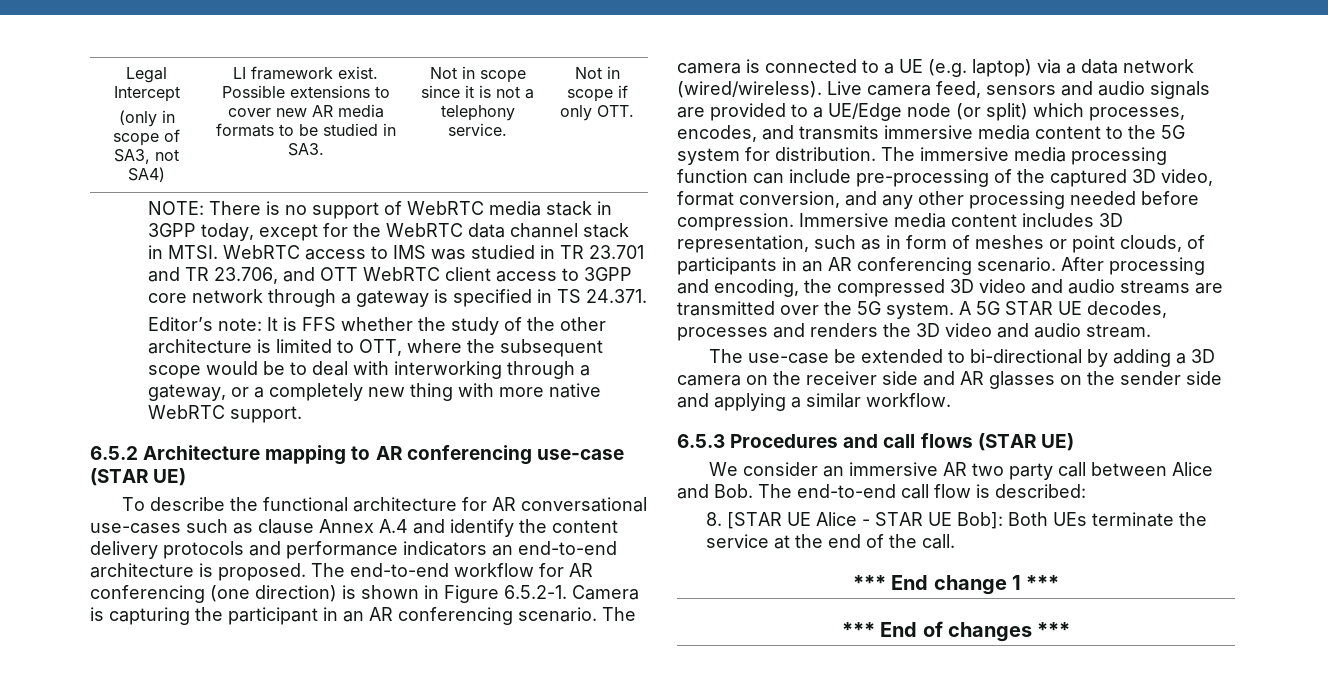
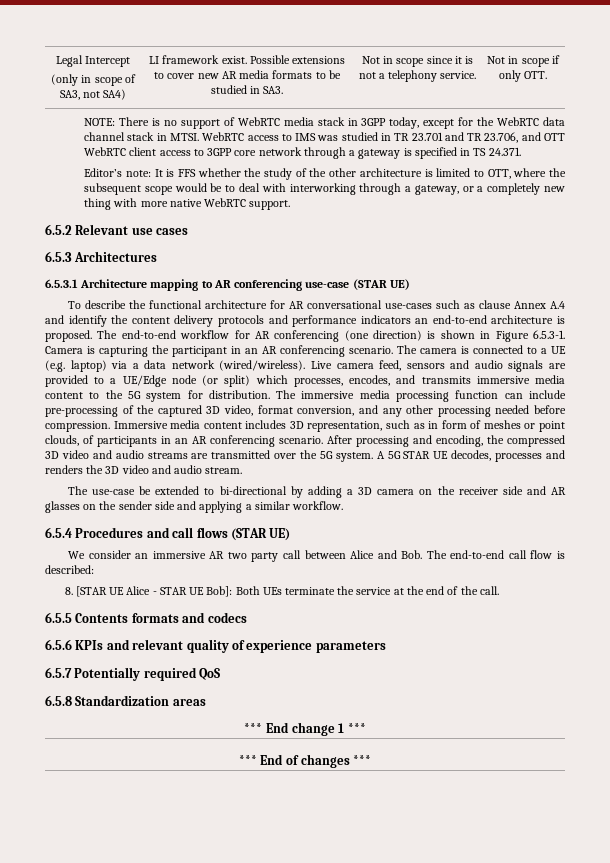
(138, 453) none -> [75,224,189,235] [45,251,158,262] [45,279,78,288] Relevant use cases // 6.5.3 Architectures // 6.5.3.1
[504,585,567,599] 6.5.2-1. -> [532,330,565,339] 6.5.3-1.
[677,434,725,448] 6.5.3 -> [45,527,72,538] 6.5.4
(956, 541) none -> [45,612,247,623] [45,639,386,653] [45,667,221,681] [45,695,206,706] // 6.5.5 Contents formats and codecs // 6.5.6 KPIs and relevant quality of experience parameters // 6.5.7 Potentially required QoS // 6.5.8 Standardization areas

